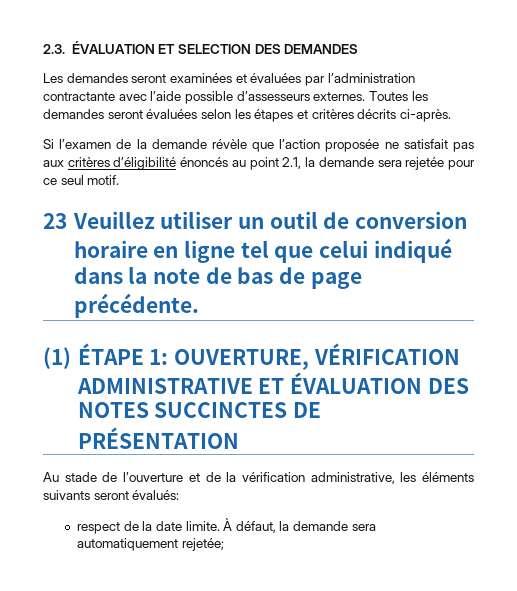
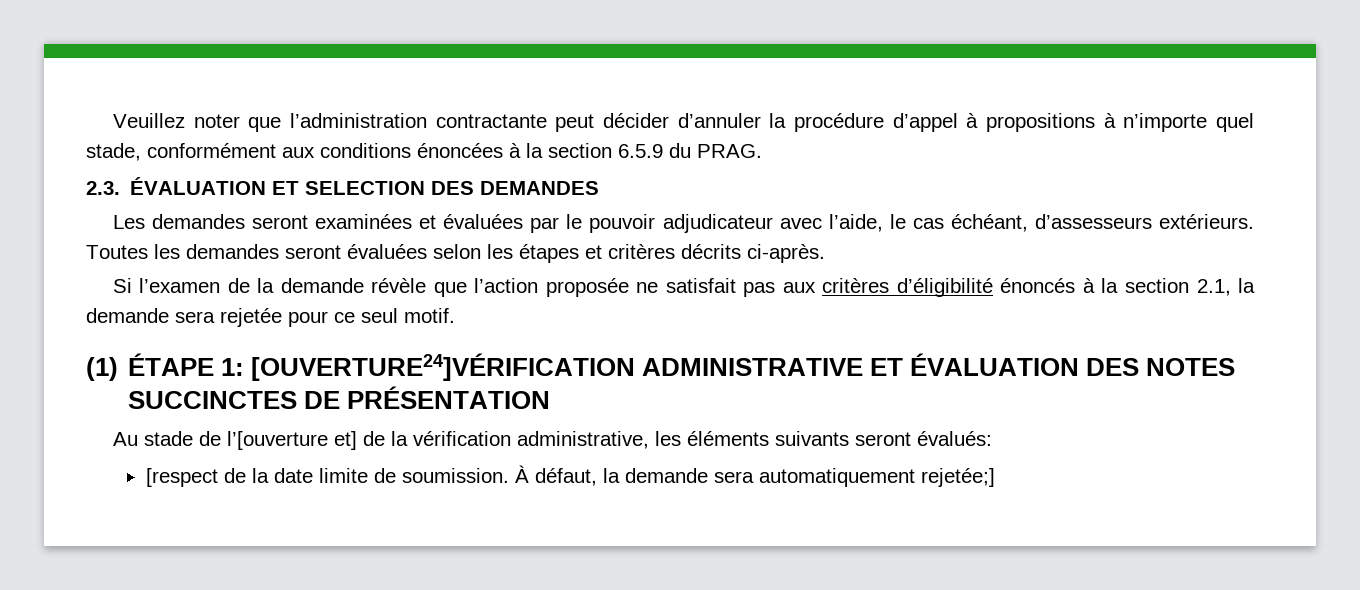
(43, 49) none -> [112,113,1254,132] [86,143,762,161] Veuillez noter que l’administration contractante peut décider d’annuler la procédure d’appel à propositions à n’importe quel stade, conformément aux conditions énoncées à la section 6.5.9 du PRAG. //
[327,73,415,83] [43,91,366,104] l’administration contractante avec l’aide possible d’assesseurs externes. -> [566,214,1254,233] le pouvoir adjudicateur avec l’aide, le cas échéant, d’assesseurs extérieurs.
[231,157,279,170] au point -> [1082,278,1189,293] à la section
[43,211,468,229] [73,238,452,263] [73,266,362,289] [73,293,199,318] [43,343,460,370] 23 Veuillez utiliser un outil de conversion horaire en ligne tel que celui indiqué dans la note de bas de page précédente. // (1) ÉTAPE 1: OUVERTURE, VÉRIFICATION -> [86,353,636,381] (1) ÉTAPE 1: [OUVERTURE24]VÉRIFICATION
[123,472,200,482] l’ouverture et -> [226,431,357,450] l’[ouverture et]
[76,522,120,534] respect -> [145,468,218,487] [respect
[185,521,220,531] limite. -> [318,468,509,483] limite de soumission.
[181,538,224,551] rejetée; -> [920,468,995,487] rejetée;]

